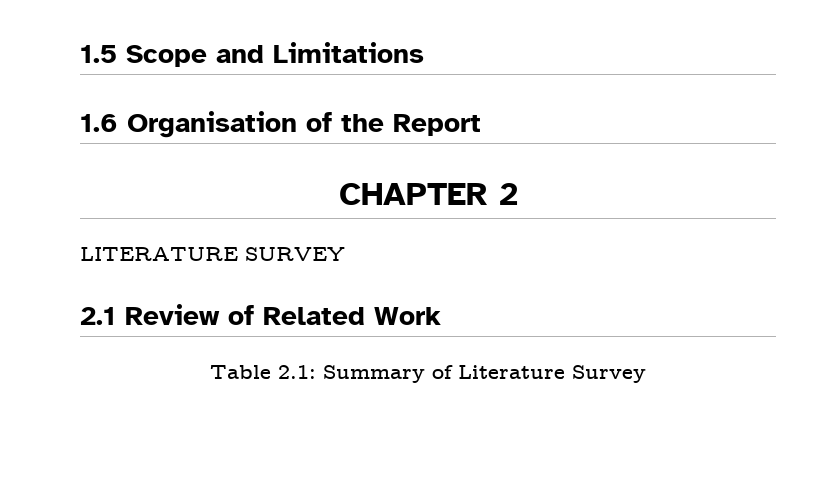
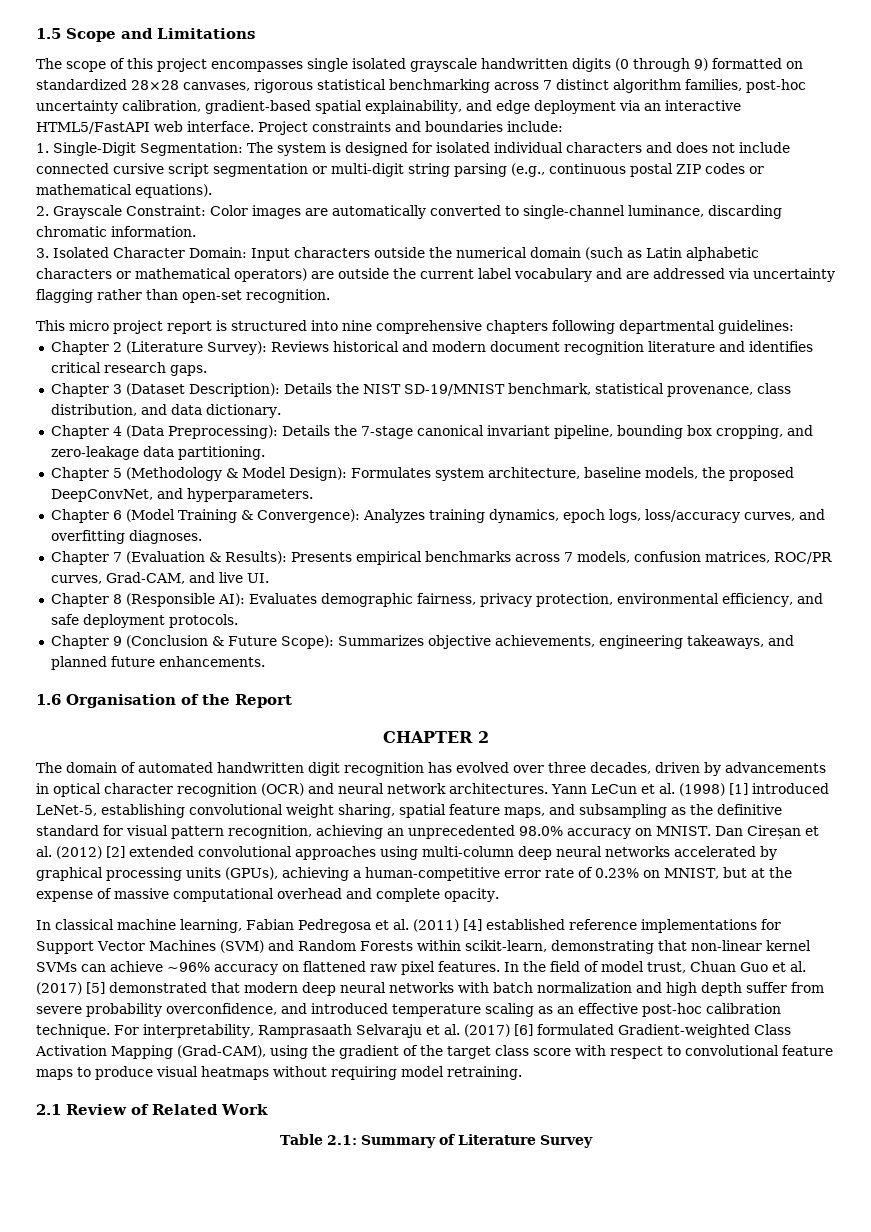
(424, 52) none -> [36,58,803,72] [36,79,806,93] [36,100,741,114] [36,121,563,135] [36,142,790,156] [36,163,764,177] [36,184,212,198] [36,205,782,219] [36,226,196,237] [36,247,759,261] [36,268,835,282] [36,289,330,303] [36,320,794,334] [50,341,813,355] [50,362,207,376] [50,383,791,397] [50,404,281,418] [50,425,813,439] [50,446,265,460] [50,467,794,481] [50,488,313,502] [50,509,825,523] [50,530,202,544] [50,551,832,565] [50,572,269,584] [50,593,823,607] [50,614,238,628] [50,635,794,649] [50,656,265,670] // The scope of this project encompasses single isolated grayscale handwritten digits (0 through 9) formatted on standardized 28×28 canvases, rigorous statistical benchmarking across 7 distinct algorithm families, post-hoc uncertainty calibration, gradient-based spatial explainability, and edge deployment via an interactive HTML5/FastAPI web interface. Project constraints and boundaries include: // 1. Single-Digit Segmentation: The system is designed for isolated individual characters and does not include connected cursive script segmentation or multi-digit string parsing (e.g., continuous postal ZIP codes or mathematical equations). // 2. Grayscale Constraint: Color images are automatically converted to single-channel luminance, discarding chromatic information. // 3. Isolated Character Domain: Input characters outside the numerical domain (such as Latin alphabetic characters or mathematical operators) are outside the current label vocabulary and are addressed via uncertainty flagging rather than open-set recognition. // This micro project report is structured into nine comprehensive chapters following departmental guidelines: // Chapter 2 (Literature Survey): Reviews historical and modern document recognition literature and identifies critical research gaps. // Chapter 3 (Dataset Description): Details the NIST SD-19/MNIST benchmark, statistical provenance, class distribution, and data dictionary. // Chapter 4 (Data Preprocessing): Details the 7-stage canonical invariant pipeline, bounding box cropping, and zero-leakage data partitioning. // Chapter 5 (Methodology & Model Design): Formulates system architecture, baseline models, the proposed DeepConvNet, and hyperparameters. // Chapter 6 (Model Training & Convergence): Analyzes training dynamics, epoch logs, loss/accuracy curves, and overfitting diagnoses. // Chapter 7 (Evaluation & Results): Presents empirical benchmarks across 7 models, confusion matrices, ROC/PR curves, Grad-CAM, and live UI. // Chapter 8 (Responsible AI): Evaluates demographic fairness, privacy protection, environmental efficiency, and safe deployment protocols. // Chapter 9 (Conclusion & Future Scope): Summarizes objective achievements, engineering takeaways, and planned future enhancements.
[80,247,345,261] LITERATURE SURVEY -> [36,762,826,776] [36,783,829,797] [36,804,782,818] [36,825,819,840] [36,846,777,860] [36,867,792,881] [36,888,499,902] [36,919,781,933] [36,940,811,954] [36,961,806,975] [36,982,824,996] [36,1003,781,1017] [36,1024,791,1038] [35,1045,833,1059] [36,1066,522,1080] The domain of automated handwritten digit recognition has evolved over three decades, driven by advancements in optical character recognition (OCR) and neural network architectures. Yann LeCun et al. (1998) [1] introduced LeNet-5, establishing convolutional weight sharing, spatial feature maps, and subsampling as the definitive standard for visual pattern recognition, achieving an unprecedented 98.0% accuracy on MNIST. Dan Cireșan et al. (2012) [2] extended convolutional approaches using multi-column deep neural networks accelerated by graphical processing units (GPUs), achieving a human-competitive error rate of 0.23% on MNIST, but at the expense of massive computational overhead and complete opacity. // In classical machine learning, Fabian Pedregosa et al. (2011) [4] established reference implementations for Support Vector Machines (SVM) and Random Forests within scikit-learn, demonstrating that non-linear kernel SVMs can achieve ~96% accuracy on flattened raw pixel features. In the field of model trust, Chuan Guo et al. (2017) [5] demonstrated that modern deep neural networks with batch normalization and high depth suffer from severe probability overconfidence, and introduced temperature scaling as an effective post-hoc calibration technique. For interpretability, Ramprasaath Selvaraju et al. (2017) [6] formulated Gradient-weighted Class Activation Mapping (Grad-CAM), using the gradient of the target class score with respect to convolutional feature maps to produce visual heatmaps without requiring model retraining.

